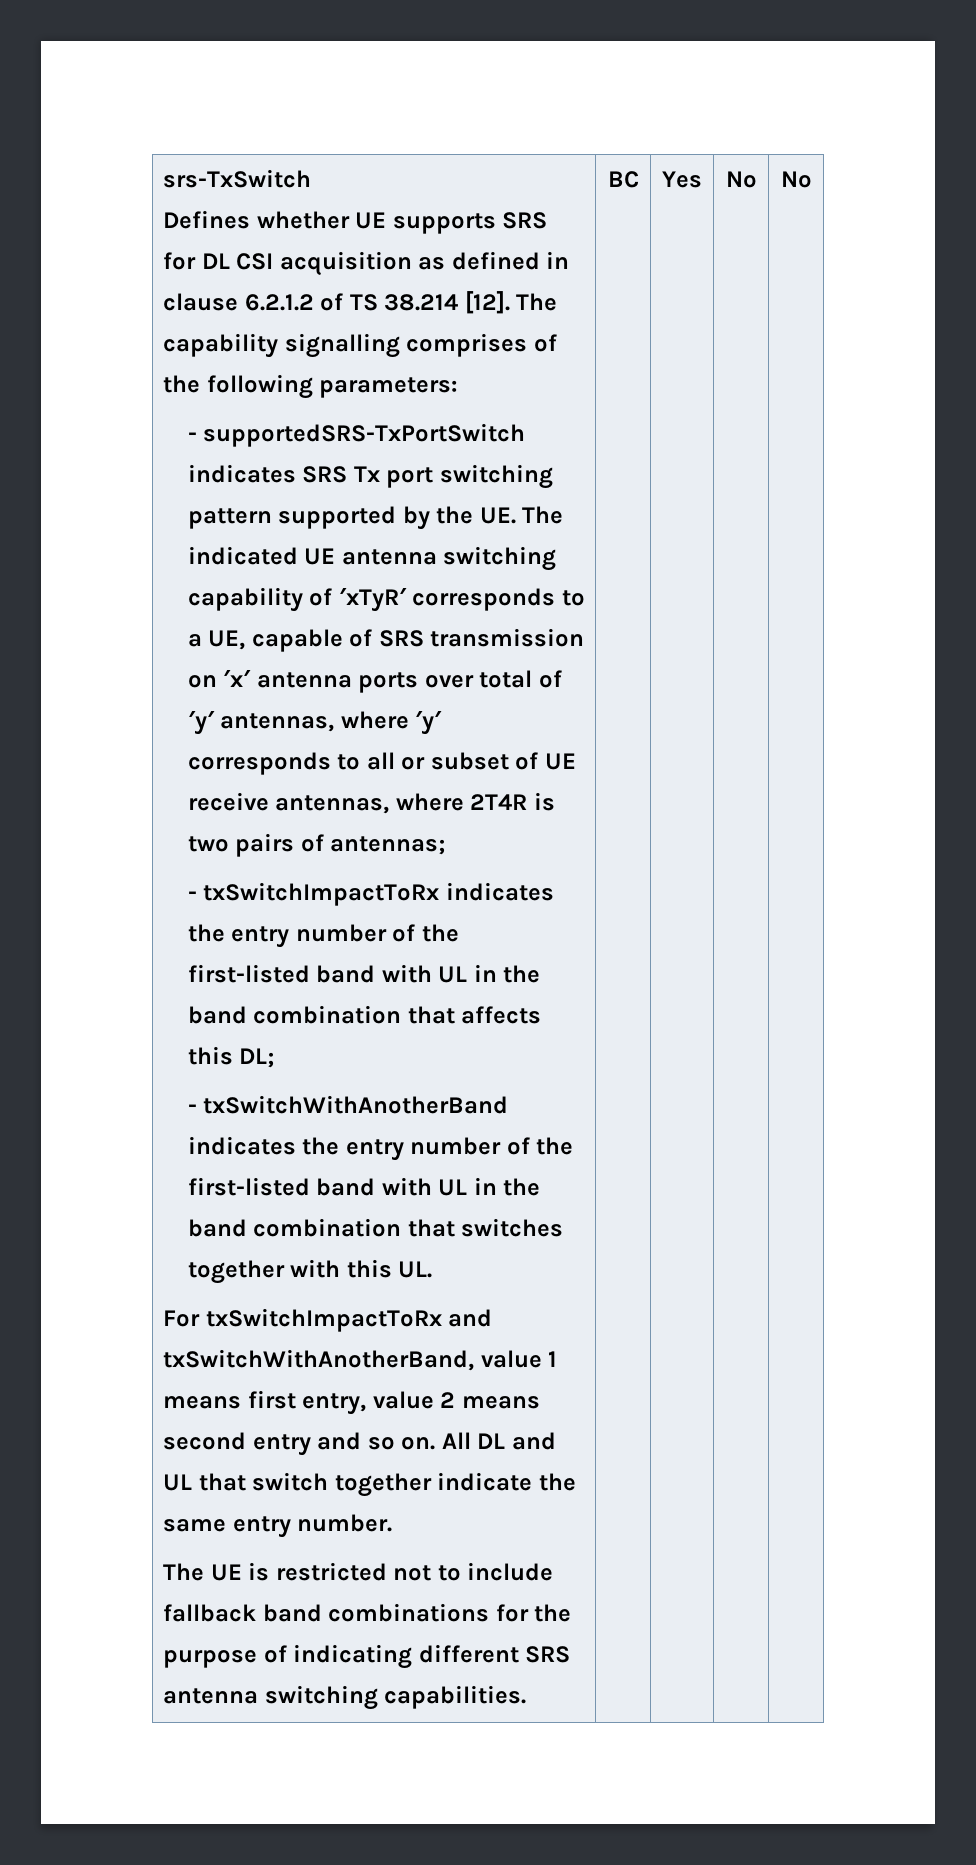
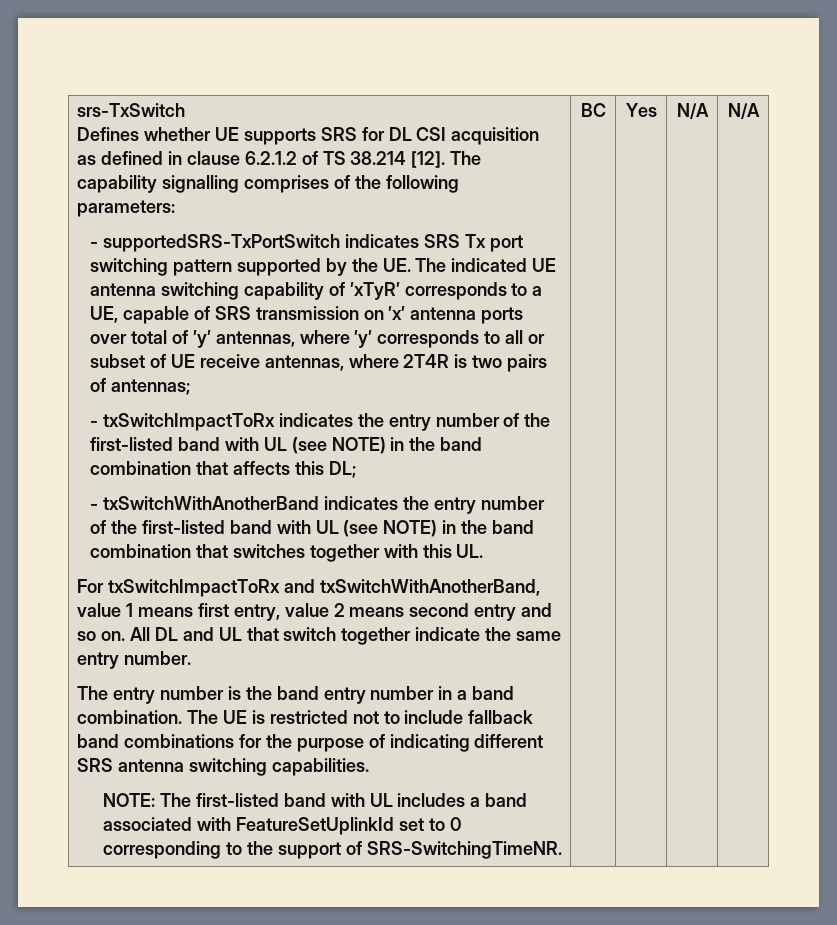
(468, 974) none -> [291,437,386,454] (see NOTE)
(468, 1187) none -> [343,520,438,537] (see NOTE)
(205, 1572) none -> [113,686,515,704] [77,710,219,724] entry number is the band entry number in a band combination. The
(527, 1697) none -> [103,793,528,807] [103,817,461,835] [103,841,562,859] // NOTE: The first-listed band with UL includes a band associated with FeatureSetUplinkId set to 0 corresponding to the support of SRS-SwitchingTimeNR.
[725,171,757,188] [780,171,812,188] No | No -> [676,103,709,119] [727,103,760,119] N/A | N/A

